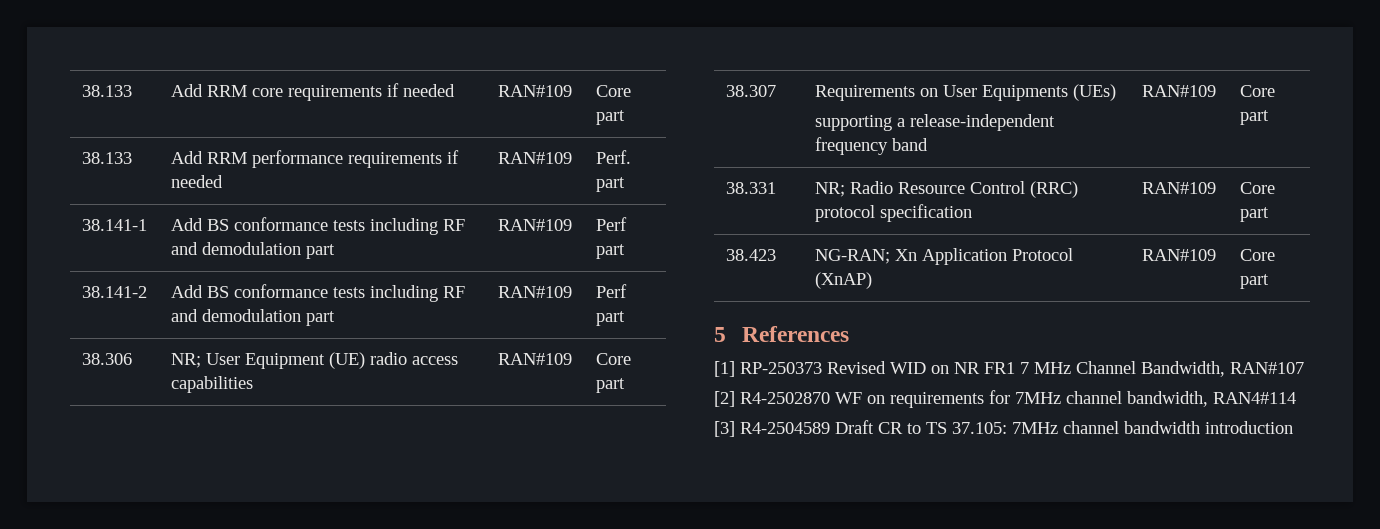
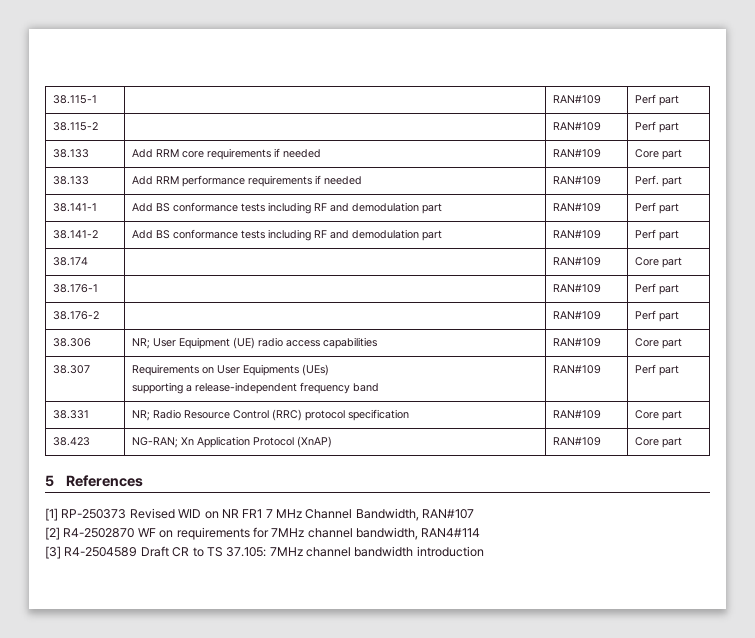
(81, 91) none -> [52,95,97,104] [552,95,601,104] [634,94,679,106] [52,122,98,131] [552,122,601,131] [634,121,679,133] 38.115-1 | | RAN#109 | Perf part // 38.115-2 | | RAN#109 | Perf part //
(625, 318) none -> [52,257,88,266] [552,257,601,266] [634,257,682,268] [52,284,98,293] [552,284,601,293] [634,283,679,295] [52,311,99,320] [552,311,601,320] [634,310,679,322] // 38.174 | | RAN#109 | Core part // 38.176-1 | | RAN#109 | Perf part // 38.176-2 | | RAN#109 | Perf part
[1239,85,1275,97] Core -> [634,364,656,374] Perf

